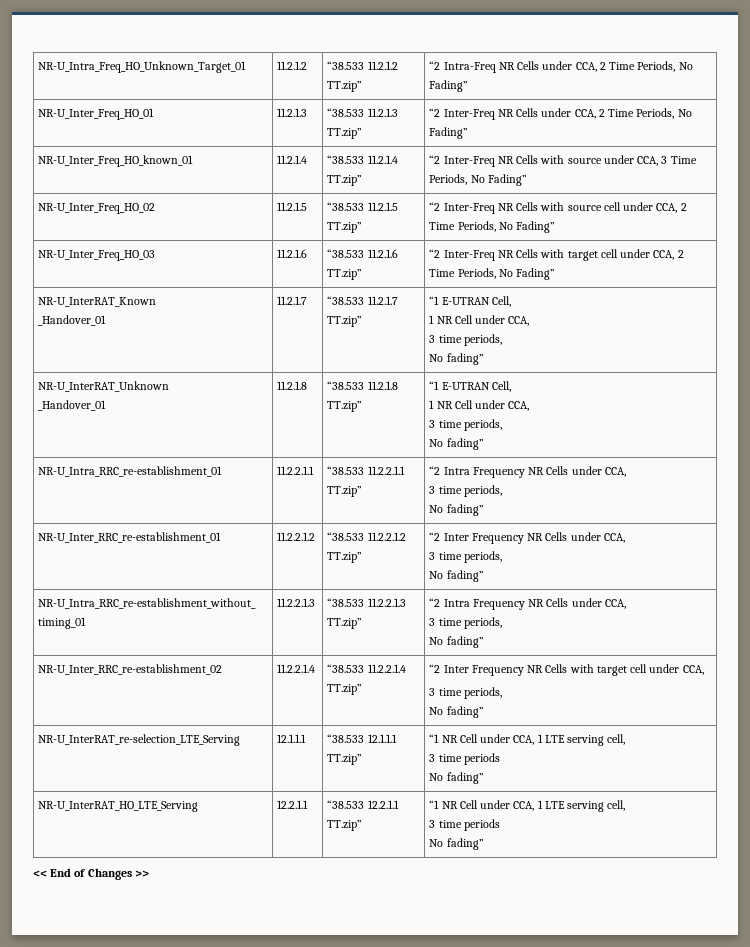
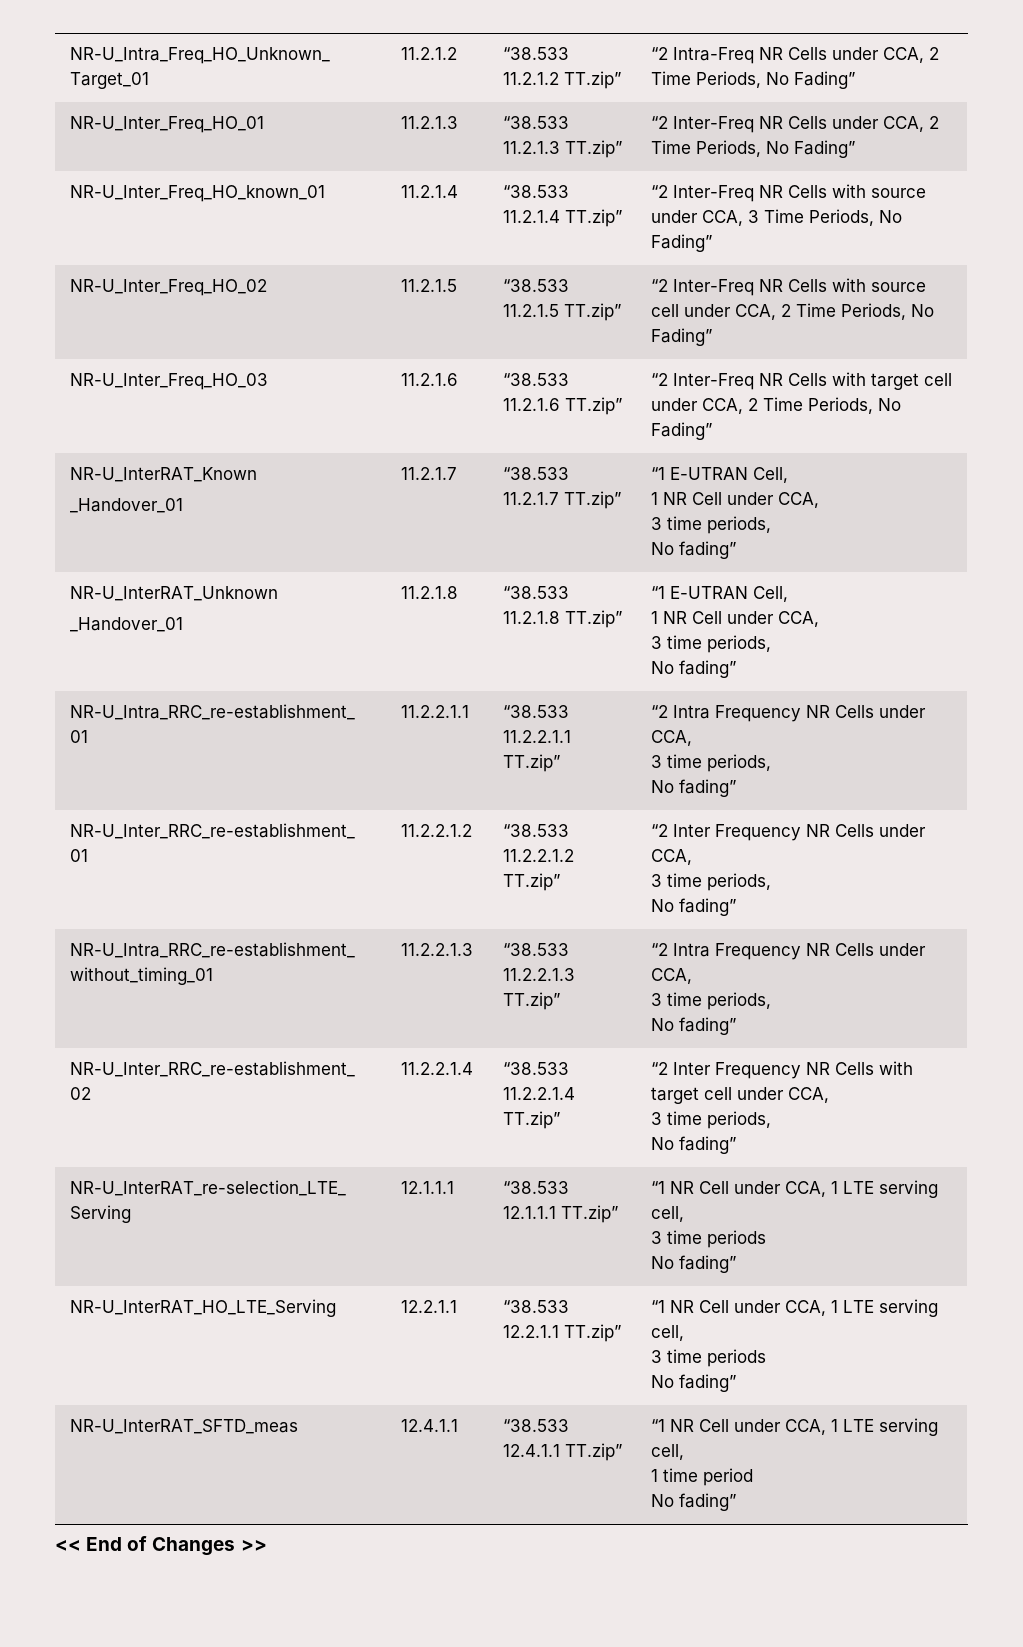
(484, 844) none -> [69,1419,298,1434] [400,1419,458,1432] [502,1419,569,1432] [502,1443,622,1461] [650,1418,938,1436] [650,1444,684,1460] [650,1468,753,1486] [650,1493,736,1511] // NR-U_InterRAT_SFTD_meas | 12.4.1.1 | “38.533 12.4.1.1 TT.zip” | “1 NR Cell under CCA, 1 LTE serving cell, // 1 time period // No fading”

